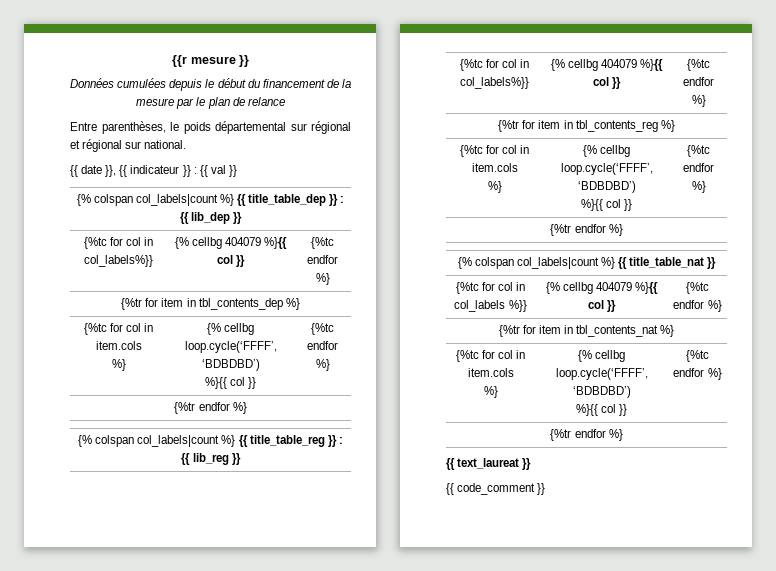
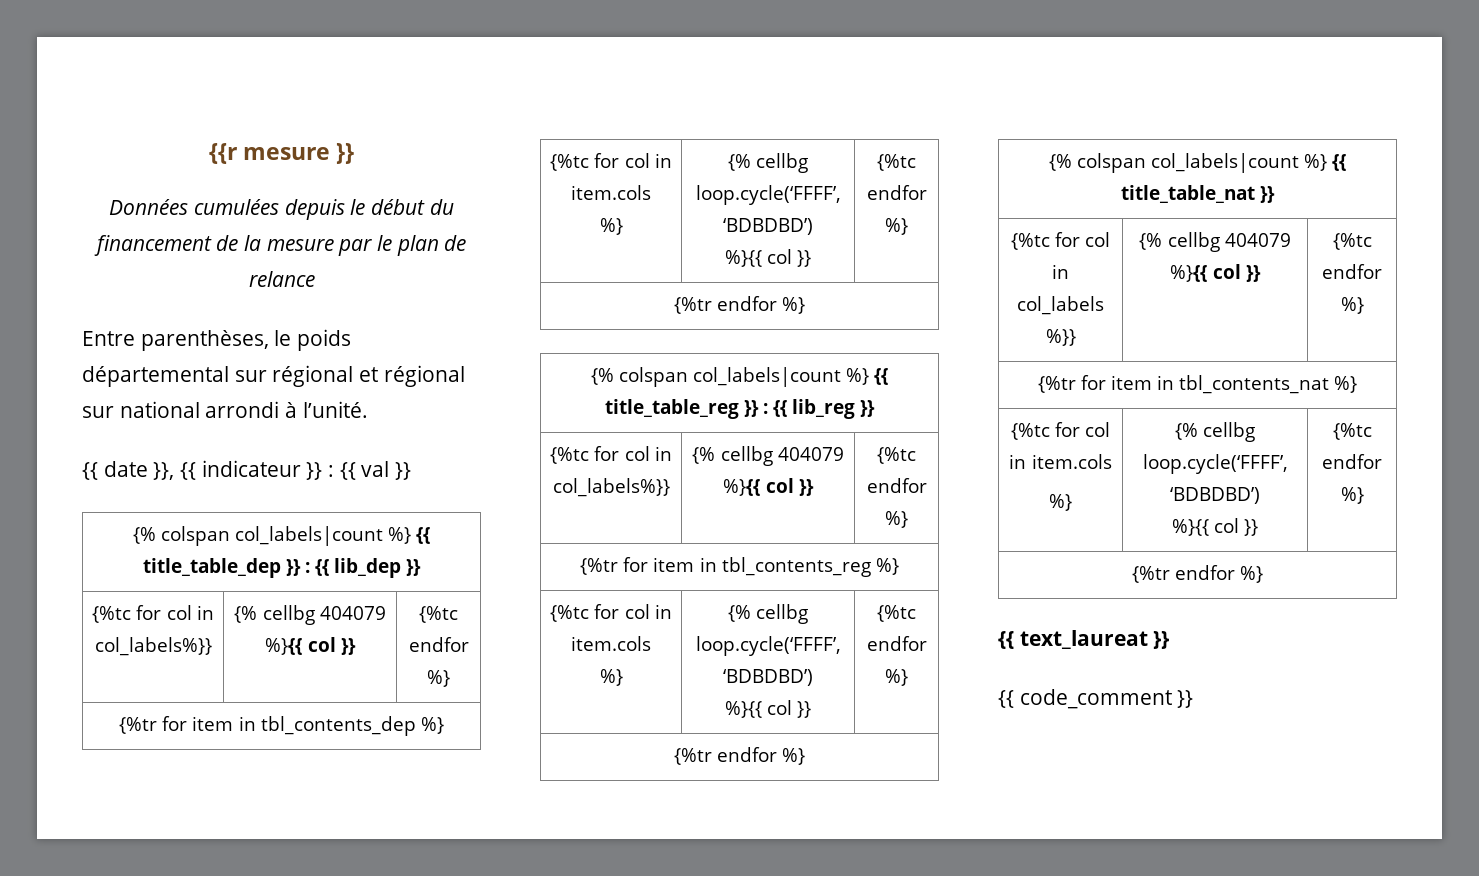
[144,140,187,149] national. -> [119,401,368,418] national arrondi à l’unité.

